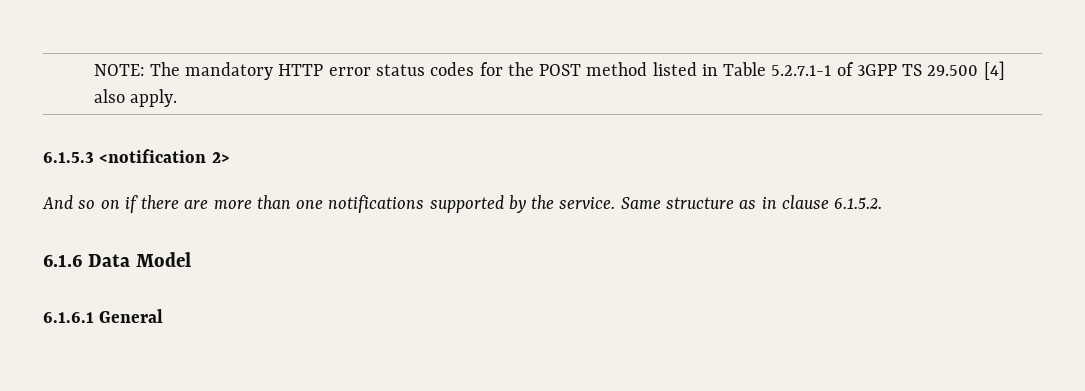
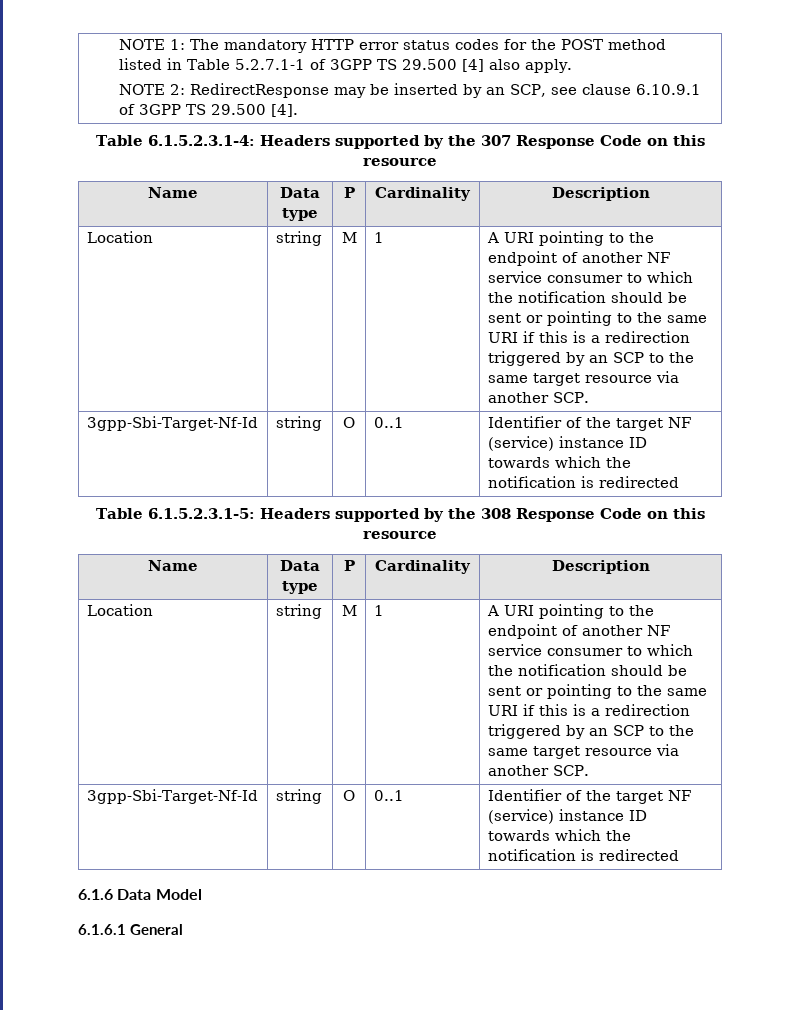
[93,64,145,76] NOTE: -> [119,39,186,50] NOTE 1:
[43,149,230,163] [42,195,883,213] // 6.1.5.3 <notification 2> // And so on if there are more than one notifications supported by the service. Same structure as in clause 6.1.5.2. -> [119,83,702,98] [119,104,299,117] [95,135,705,149] [363,158,437,166] [148,187,198,198] [280,187,320,198] [282,208,318,221] [343,187,355,198] [375,187,471,201] [551,187,650,201] [86,231,153,243] [275,231,322,246] [341,232,357,243] [373,232,384,243] [486,231,654,246] [487,251,670,266] [487,271,693,283] [487,291,687,303] [487,311,707,326] [487,331,690,343] [487,351,694,366] [487,371,679,386] [487,392,589,403] [86,416,258,431] [275,416,322,431] [343,417,355,428] [373,417,404,428] [487,416,691,431] [487,436,647,451] [487,456,631,468] [487,476,679,488] [95,508,705,522] [363,531,437,539] [148,560,198,571] [280,560,320,571] [282,581,318,594] [343,560,355,571] [375,560,471,574] [551,560,650,574] [86,604,153,616] [275,604,322,619] [341,605,357,616] [373,605,384,616] [486,604,654,619] [487,624,670,639] [487,644,693,656] [487,664,687,676] [487,684,707,699] [487,704,690,716] [487,724,694,739] [487,744,679,759] [487,765,589,776] [86,789,258,804] [275,789,322,804] [343,790,355,801] [373,790,404,801] [487,789,691,804] [487,809,647,824] [487,829,631,841] [487,849,679,861] // NOTE 2: RedirectResponse may be inserted by an SCP, see clause 6.10.9.1 of 3GPP TS 29.500 [4]. // Table 6.1.5.2.3.1-4: Headers supported by the 307 Response Code on this resource // Name | Data type | P | Cardinality | Description // Location | string | M | 1 | A URI pointing to the endpoint of another NF service consumer to which the notification should be sent or pointing to the same URI if this is a redirection triggered by an SCP to the same target resource via another SCP. // 3gpp-Sbi-Target-Nf-Id | string | O | 0..1 | Identifier of the target NF (service) instance ID towards which the notification is redirected // Table 6.1.5.2.3.1-5: Headers supported by the 308 Response Code on this resource // Name | Data type | P | Cardinality | Description // Location | string | M | 1 | A URI pointing to the endpoint of another NF service consumer to which the notification should be sent or pointing to the same URI if this is a redirection triggered by an SCP to the same target resource via another SCP. // 3gpp-Sbi-Target-Nf-Id | string | O | 0..1 | Identifier of the target NF (service) instance ID towards which the notification is redirected

